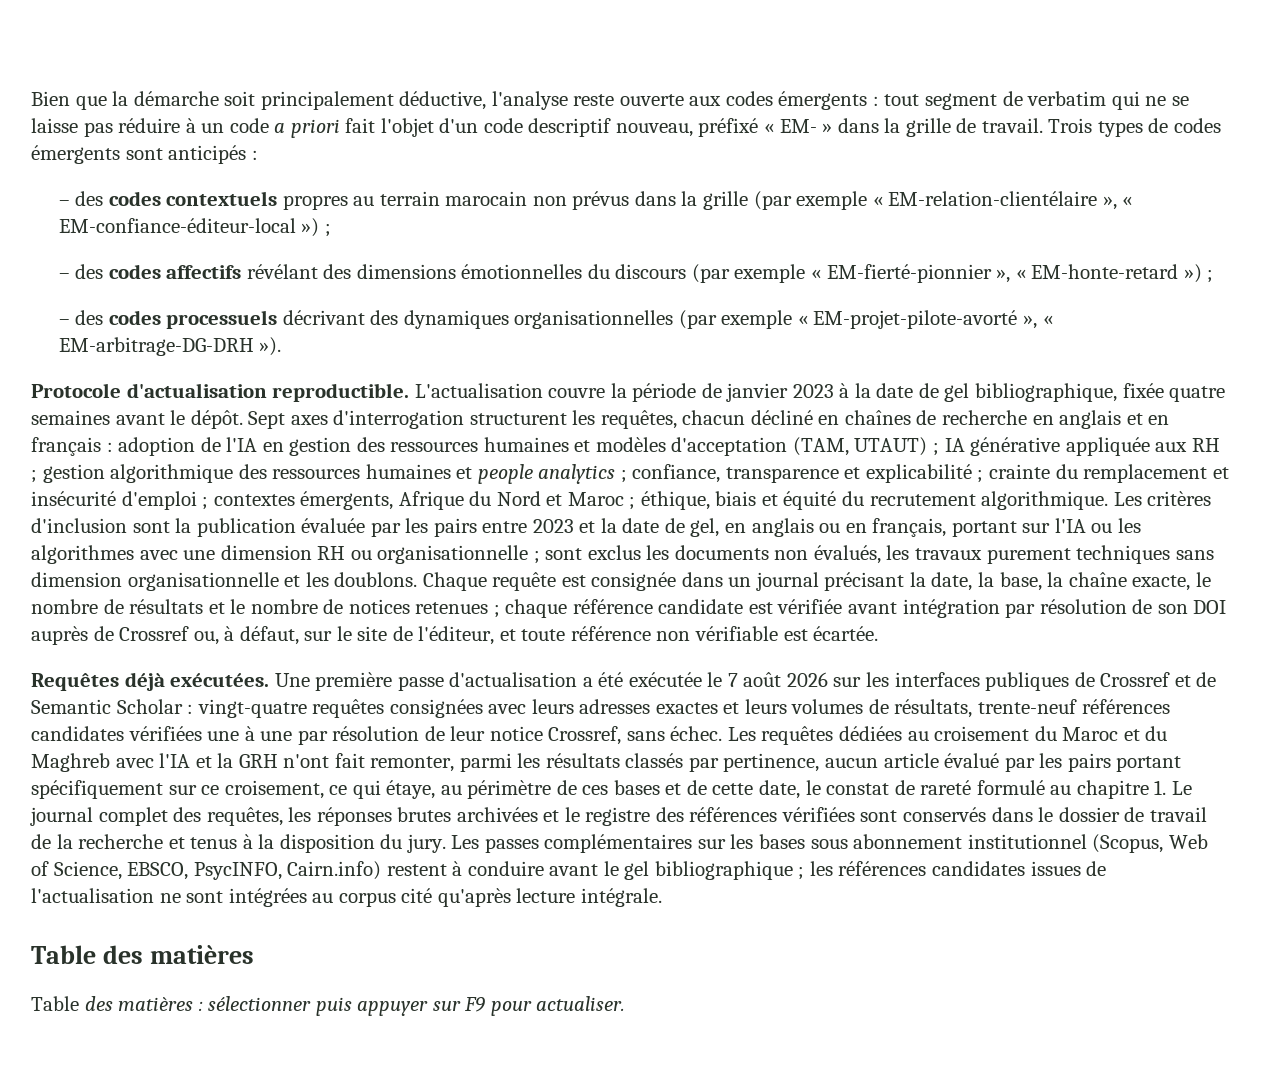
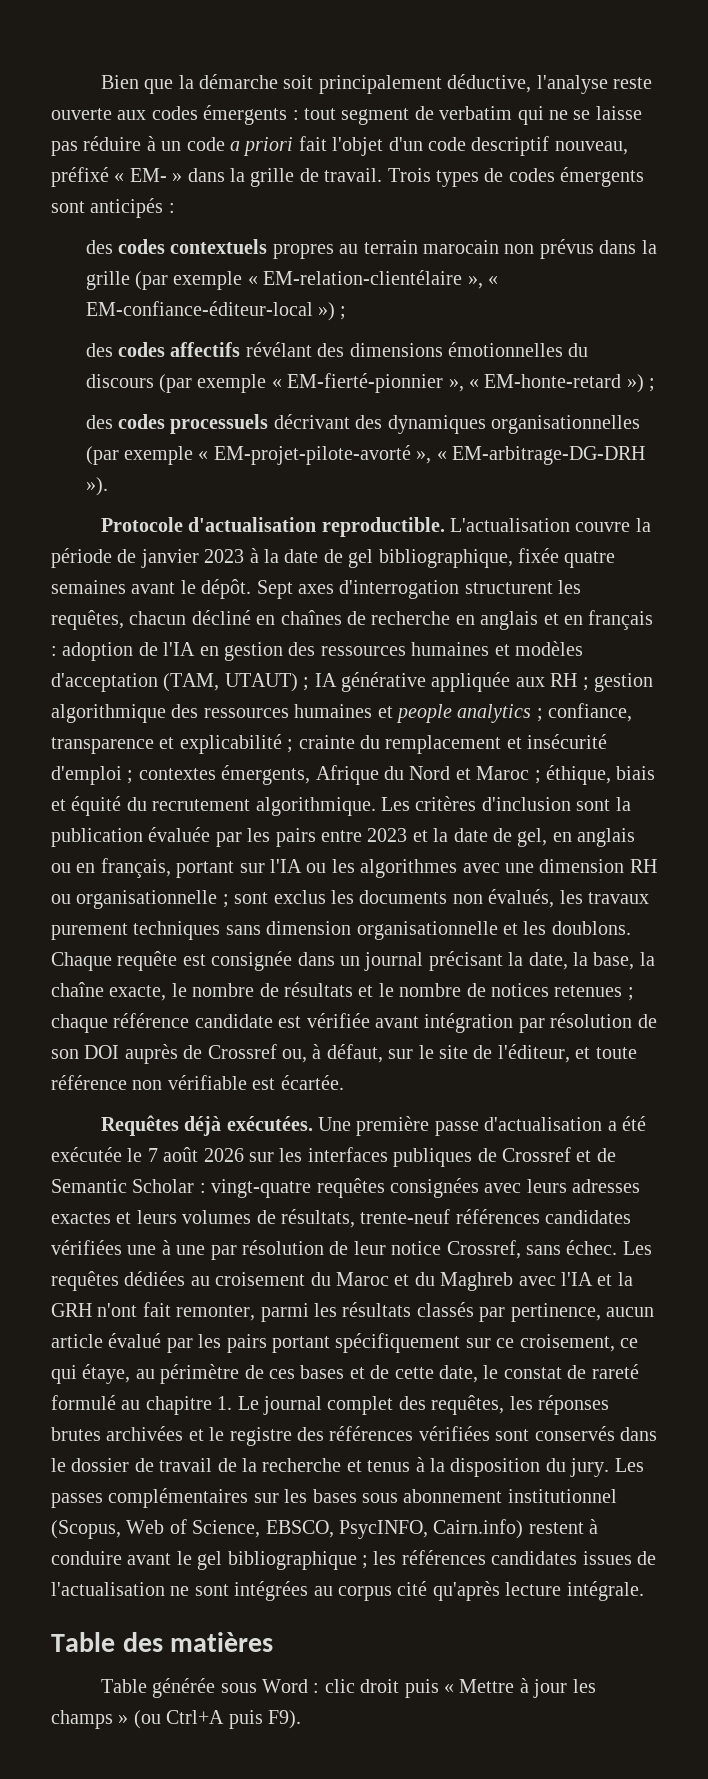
[58,200,70,206] – -> (175, 208) none
[58,273,70,279] – -> (347, 313) none
[58,319,70,325] – -> (656, 385) none
[84,996,626,1016] des matières : sélectionner puis appuyer sur F9 pour actualiser. -> [152,1678,596,1698] [51,1710,301,1729] générée sous Word : clic droit puis « Mettre à jour les champs » (ou Ctrl+A puis F9).

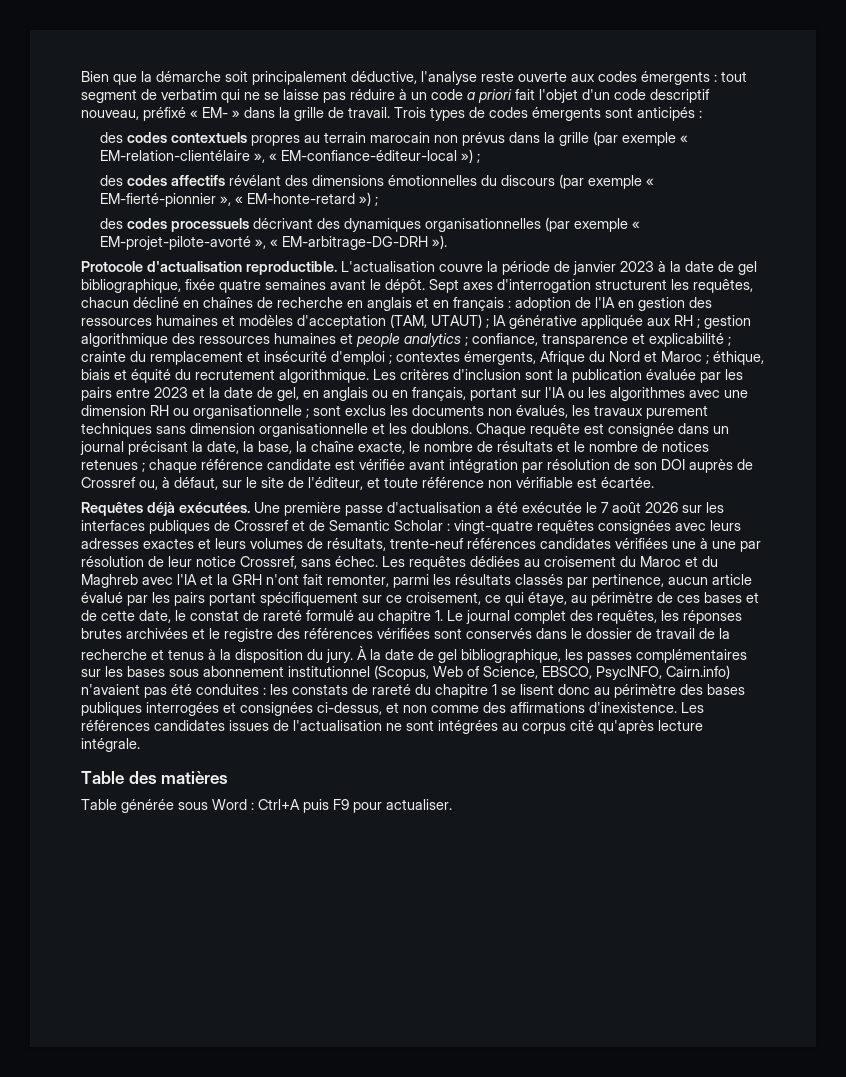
[614,1458,644,1472] Les -> [357,645,583,663] À la date de gel bibliographique, les
[528,1519,599,1534] [51,1551,397,1570] restent à conduire avant le gel bibliographique ; les -> [81,684,745,698] [81,702,704,716] n'avaient pas été conduites : les constats de rareté du chapitre 1 se lisent donc au périmètre des bases publiques interrogées et consignées ci-dessus, et non comme des affirmations d'inexistence. Les
[324,1678,596,1698] [51,1710,301,1729] clic droit puis « Mettre à jour les champs » (ou Ctrl+A puis F9). -> [258,799,452,813] Ctrl+A puis F9 pour actualiser.

